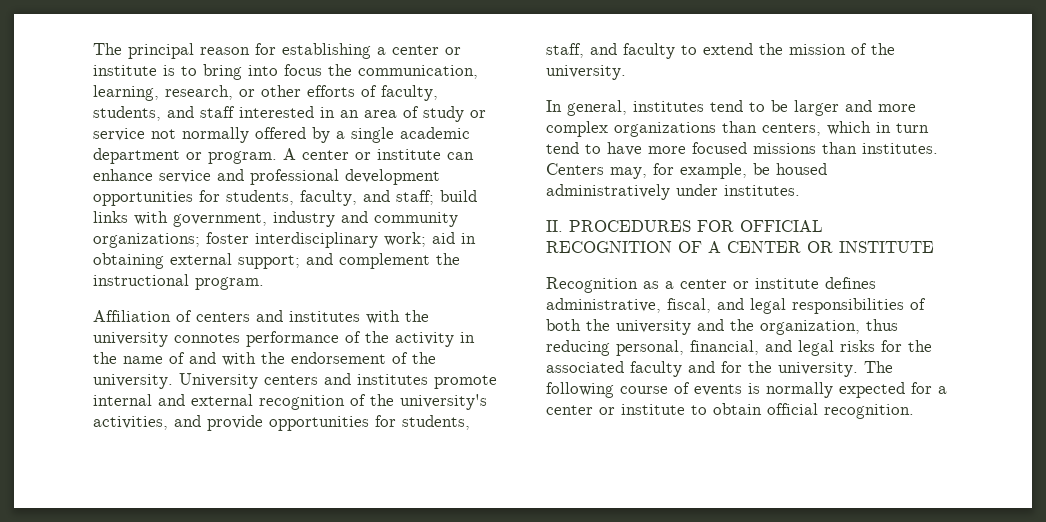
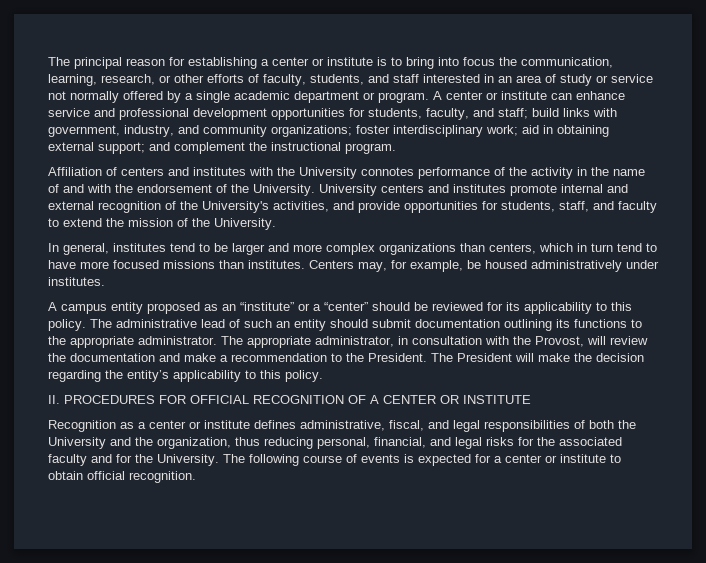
[273,211,335,227] industry -> [124,125,174,137] industry,
[93,332,168,347] university -> [299,167,357,179] University
[93,374,173,389] university. -> [253,184,315,196] University.
[400,394,487,410] university's -> [202,201,269,213] University's
[546,65,626,80] university. -> [214,218,276,230] University.
(800, 190) none -> [48,302,632,314] [48,319,642,331] [48,336,648,348] [48,353,644,362] [48,370,323,382] // A campus entity proposed as an “institute” or a “center” should be reviewed for its applicability to this policy. The administrative lead of such an entity should submit documentation outlining its functions to the appropriate administrator. The appropriate administrator, in consultation with the Provost, will review the documentation and make a recommendation to the President. The President will make the decision regarding the entity’s applicability to this policy.
[616,320,691,335] university -> [48,437,106,449] University
[778,362,858,377] university. -> [157,454,219,466] University.
[766,382,833,398] normally -> (414, 458) none

